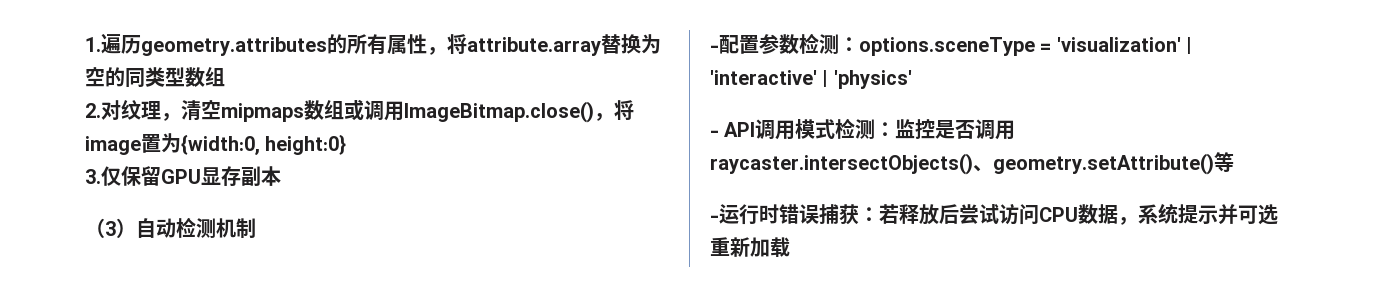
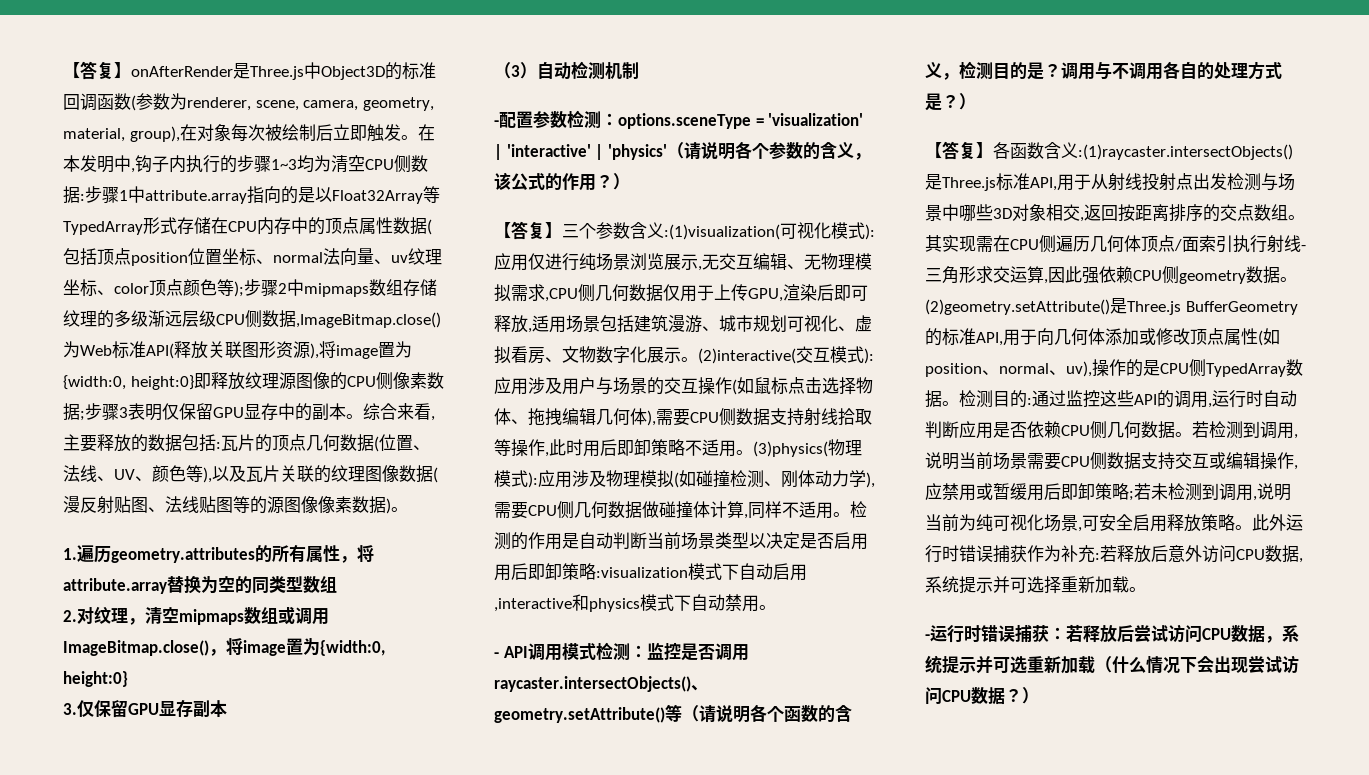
(85, 44) none -> [63,61,436,80] [63,93,434,111] [63,124,435,142] [63,155,428,173] [63,186,440,204] [63,217,432,235] [63,248,442,266] [63,279,437,297] [63,310,441,328] [63,341,412,359] [63,372,444,390] [63,403,435,421] [63,434,430,452] [63,465,438,483] [63,496,408,514] 【答复】onAfterRender是Three.js中Object3D的标准回调函数(参数为renderer, scene, camera, geometry, material, group),在对象每次被绘制后立即触发。在本发明中,钩子内执行的步骤1~3均为清空CPU侧数据:步骤1中attribute.array指向的是以Float32Array等TypedArray形式存储在CPU内存中的顶点属性数据(包括顶点position位置坐标、normal法向量、uv纹理坐标、color顶点颜色等);步骤2中mipmaps数组存储纹理的多级渐远层级CPU侧数据,ImageBitmap.close()为Web标准API(释放关联图形资源),将image置为{width:0, height:0}即释放纹理源图像的CPU侧像素数据;步骤3表明仅保留GPU显存中的副本。综合来看,主要释放的数据包括:瓦片的顶点几何数据(位置、法线、UV、颜色等),以及瓦片关联的纹理图像数据(漫反射贴图、法线贴图等的源图像像素数据)。 //
(912, 79) none -> [666,141,871,160] [494,172,630,191] [494,221,875,240] [494,253,872,271] [494,284,868,302] [494,315,872,333] [494,346,874,364] [494,377,873,395] [494,408,872,426] [494,439,862,457] [494,470,875,488] [494,501,867,519] [494,532,868,550] [494,563,807,581] [494,594,776,612] （请说明各个参数的含义，该公式的作用？） // 【答复】三个参数含义:(1)visualization(可视化模式):应用仅进行纯场景浏览展示,无交互编辑、无物理模拟需求,CPU侧几何数据仅用于上传GPU,渲染后即可释放,适用场景包括建筑漫游、城市规划可视化、虚拟看房、文物数字化展示。(2)interactive(交互模式):应用涉及用户与场景的交互操作(如鼠标点击选择物体、拖拽编辑几何体),需要CPU侧数据支持射线拾取等操作,此时用后即卸策略不适用。(3)physics(物理模式):应用涉及物理模拟(如碰撞检测、刚体动力学),需要CPU侧几何数据做碰撞体计算,同样不适用。检测的作用是自动判断当前场景类型以决定是否启用用后即卸策略:visualization模式下自动启用,interactive和physics模式下自动禁用。
(1234, 162) none -> [682,704,852,723] [925,61,1282,80] [925,93,976,111] [925,141,1293,160] [925,173,1295,191] [925,204,1305,222] [925,235,1306,253] [925,266,1297,284] [925,298,1298,315] [925,328,1280,346] [925,359,1303,377] [925,390,1297,408] [925,421,1298,439] [925,452,1298,470] [925,483,1291,501] [925,514,1303,532] [925,545,1303,563] [925,576,1146,594] （请说明各个函数的含义，检测目的是？调用与不调用各自的处理方式是？） // 【答复】各函数含义:(1)raycaster.intersectObjects()是Three.js标准API,用于从射线投射点出发检测与场景中哪些3D对象相交,返回按距离排序的交点数组。其实现需在CPU侧遍历几何体顶点/面索引执行射线-三角形求交运算,因此强依赖CPU侧geometry数据。(2)geometry.setAttribute()是Three.js BufferGeometry的标准API,用于向几何体添加或修改顶点属性(如position、normal、uv),操作的是CPU侧TypedArray数据。检测目的:通过监控这些API的调用,运行时自动判断应用是否依赖CPU侧几何数据。若检测到调用,说明当前场景需要CPU侧数据支持交互或编辑操作,应禁用或暂缓用后即卸策略;若未检测到调用,说明当前为纯可视化场景,可安全启用释放策略。此外运行时错误捕获作为补充:若释放后意外访问CPU数据,系统提示并可选择重新加载。
(790, 247) none -> [1095,655,1299,674] [925,687,1039,705] （什么情况下会出现尝试访问CPU数据？）

